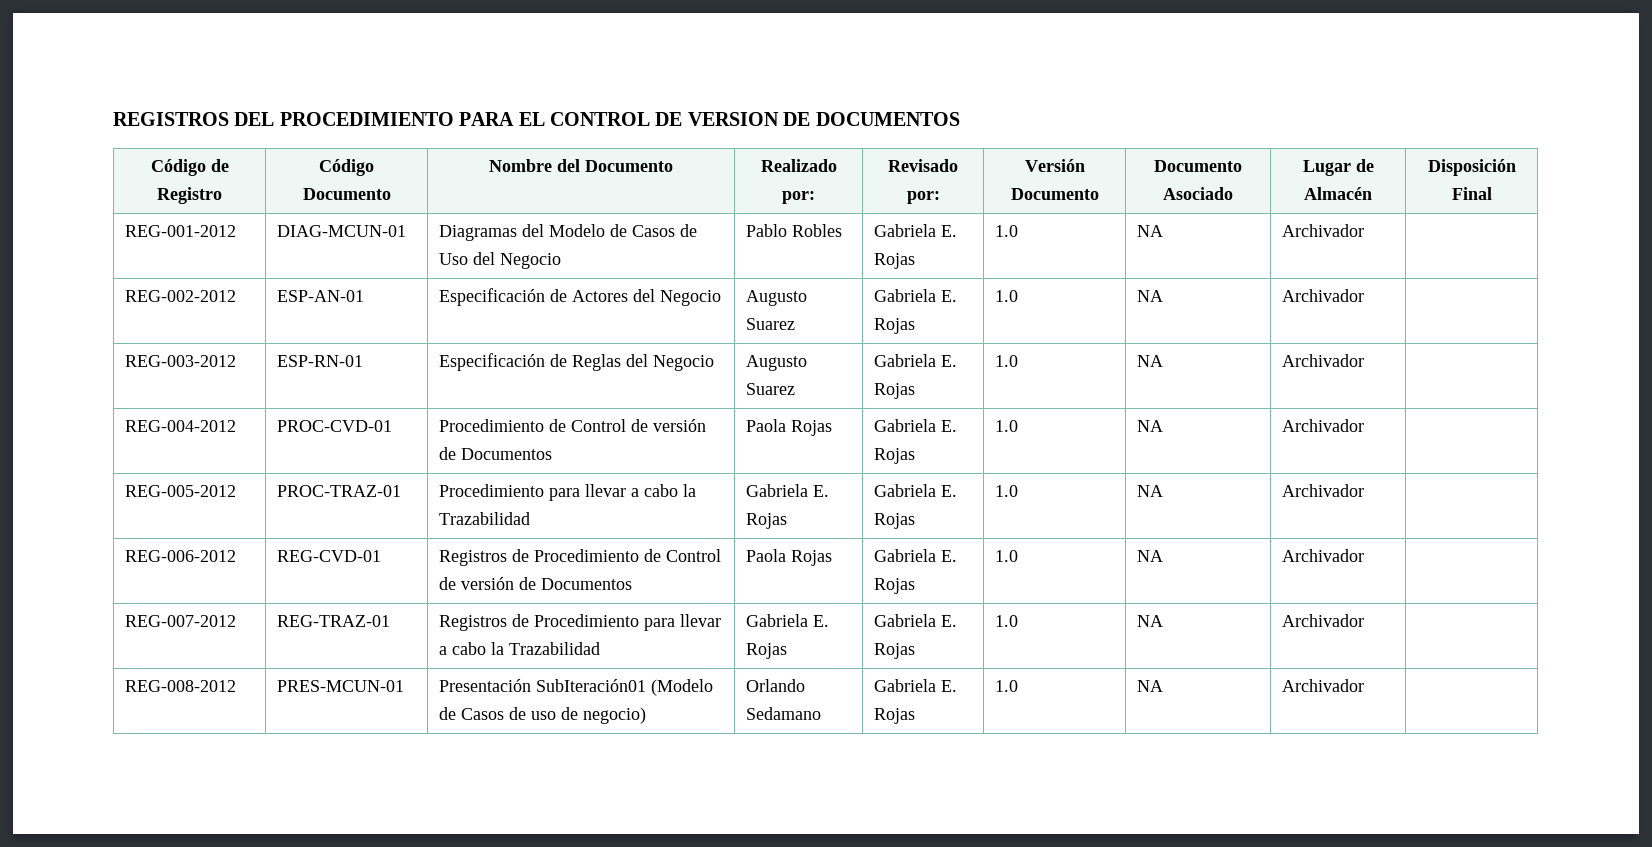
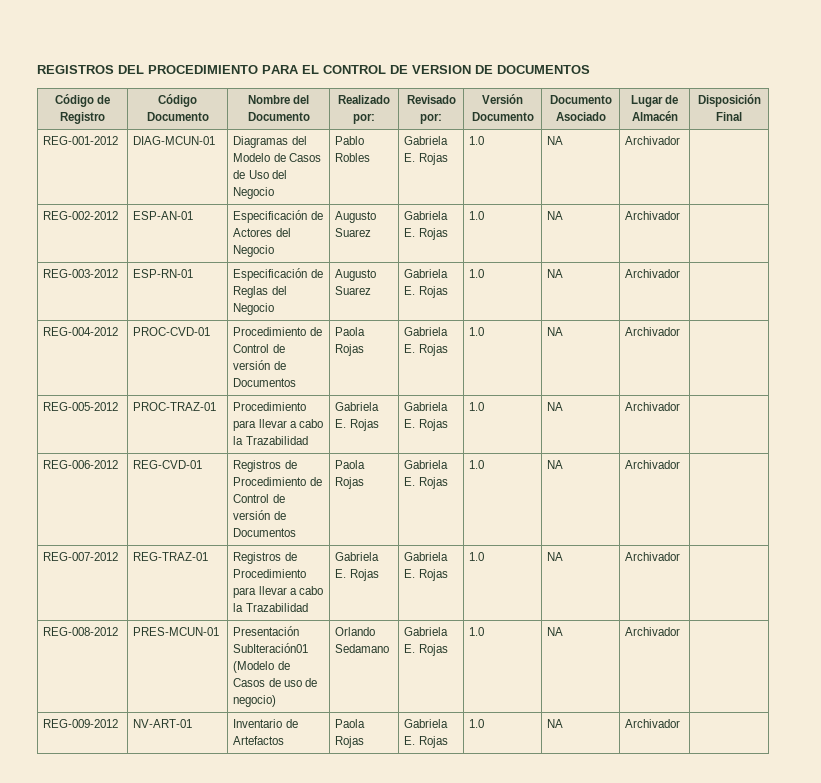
(1364, 685) none -> [43,719,119,728] [133,719,193,728] [233,719,298,728] [233,736,285,745] [335,719,366,728] [335,736,365,748] [404,719,449,728] [404,736,448,748] [469,719,485,728] [547,719,564,728] [625,719,681,728] // REG-009-2012 | NV-ART-01 | Inventario de Artefactos | Paola Rojas | Gabriela E. Rojas | 1.0 | NA | Archivador |

